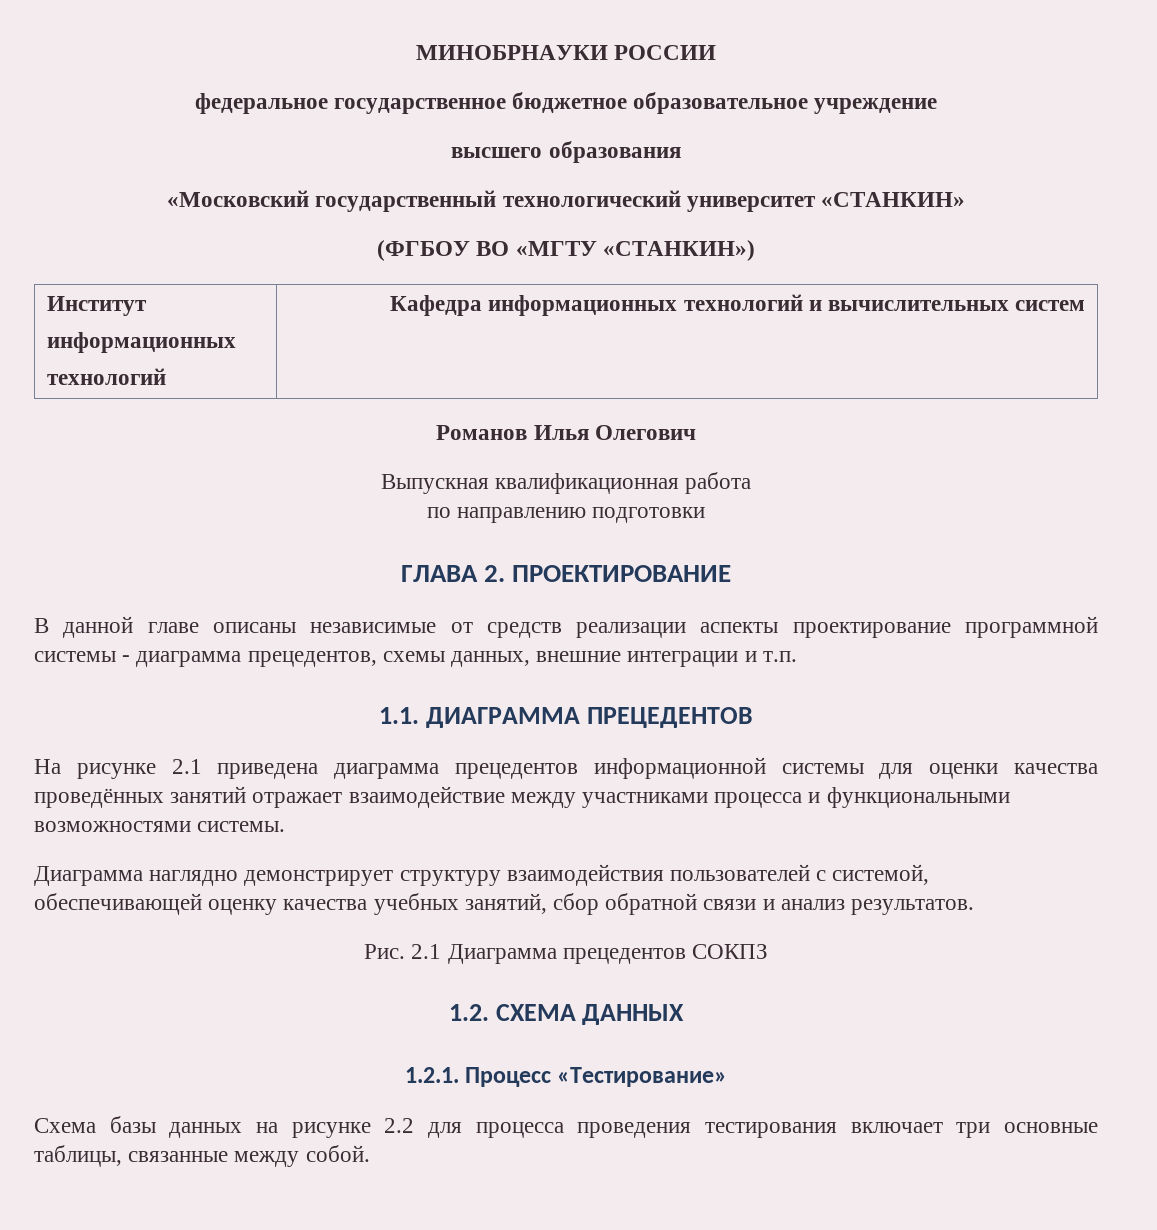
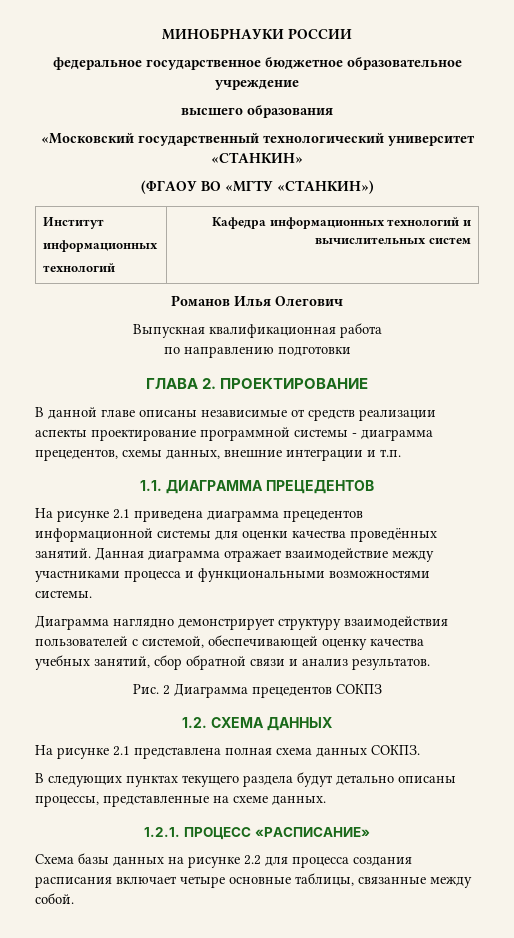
[377,240,471,261] (ФГБОУ -> [140,180,197,194] (ФГАОУ
[170,786,247,803] занятий -> [35,547,220,562] занятий. Данная диаграмма
[411,944,442,959] 2.1 -> [162,685,170,695] 2
(685, 1014) none -> [35,745,420,759] [35,772,456,787] [35,795,326,807] // На рисунке 2.1 представлена полная схема данных СОКПЗ. // В следующих пунктах текущего раздела будут детально описаны процессы, представленные на схеме данных.
[465,1067,728,1087] Процесс «Тестирование» -> [184,827,370,840] ПРОЦЕСС «РАСПИСАНИЕ»
[577,1122,991,1138] проведения тестирования включает три -> [353,857,412,866] [35,876,225,888] создания расписания включает четыре

